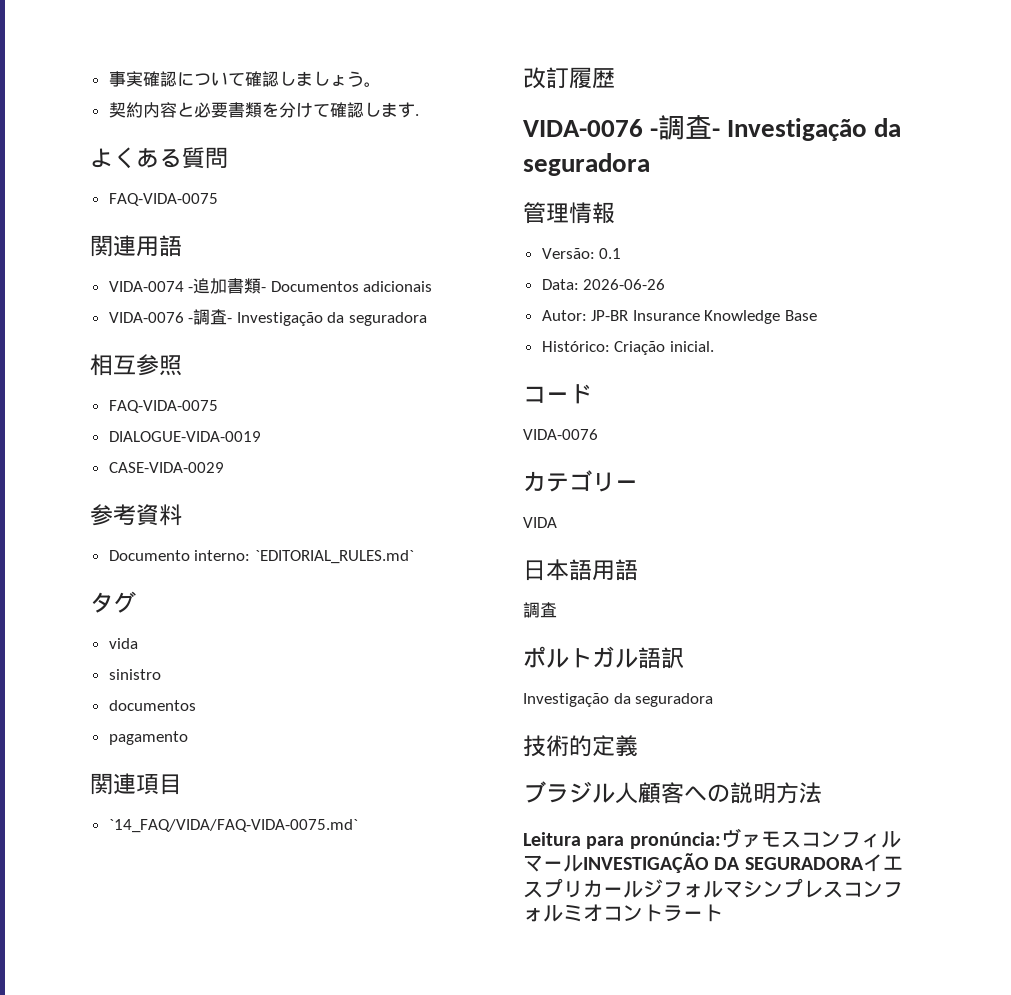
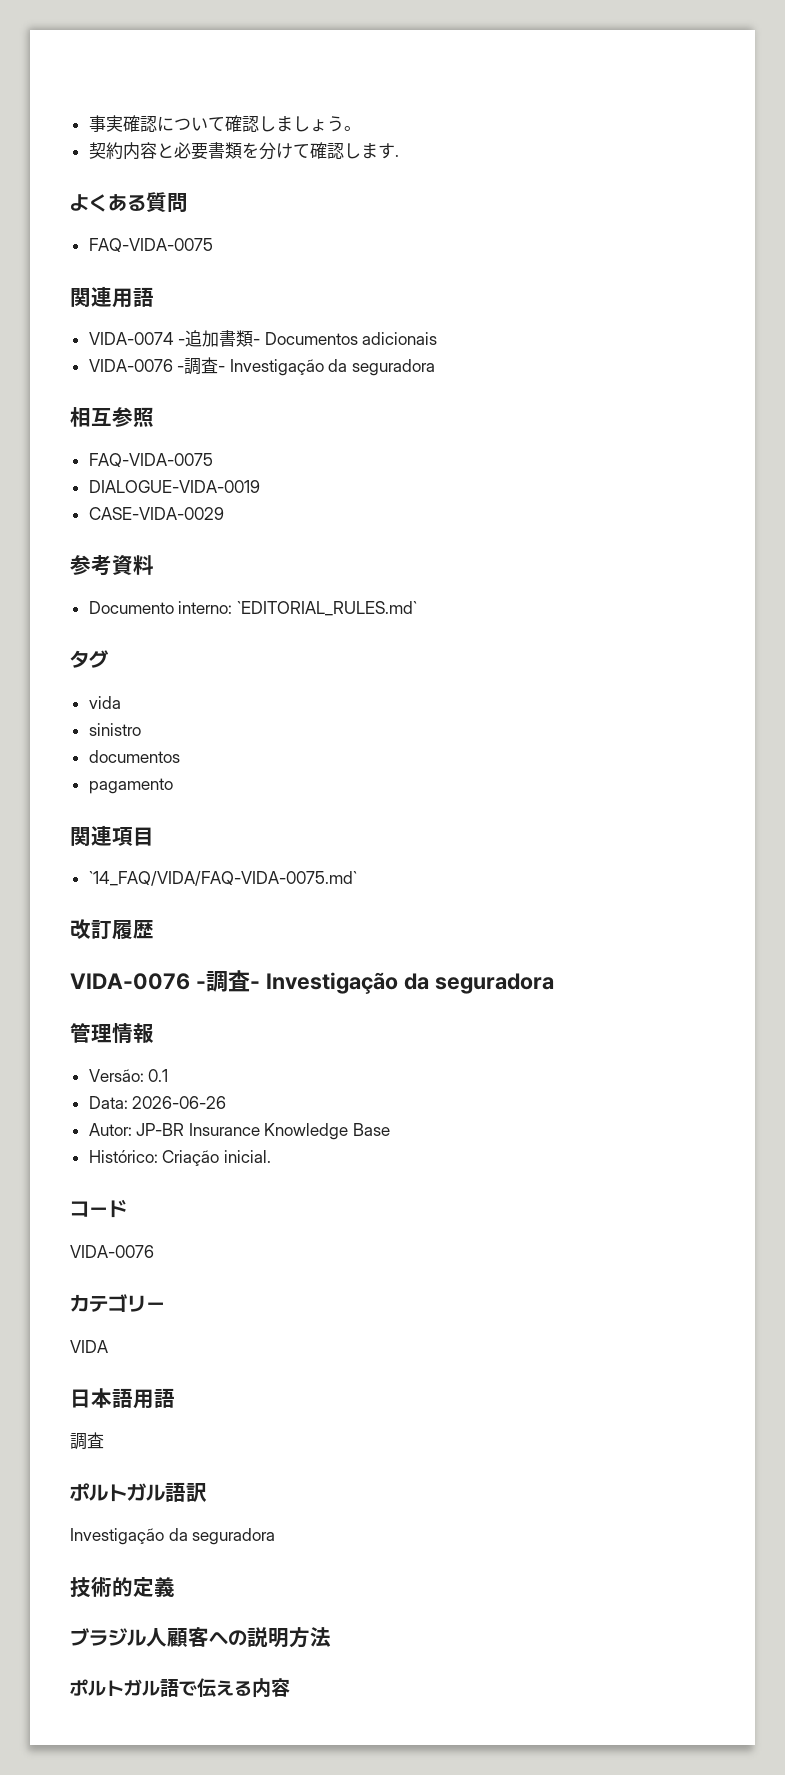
[523,828,901,849] [523,853,903,873] [523,878,903,898] [523,904,723,922] Leitura para pronúncia:ヴァモスコンフィルマールINVESTIGAÇÃO DA SEGURADORAイエスプリカールジフォルマシンプレスコンフォルミオコントラート -> [70,1678,290,1698] ポルトガル語で伝える内容

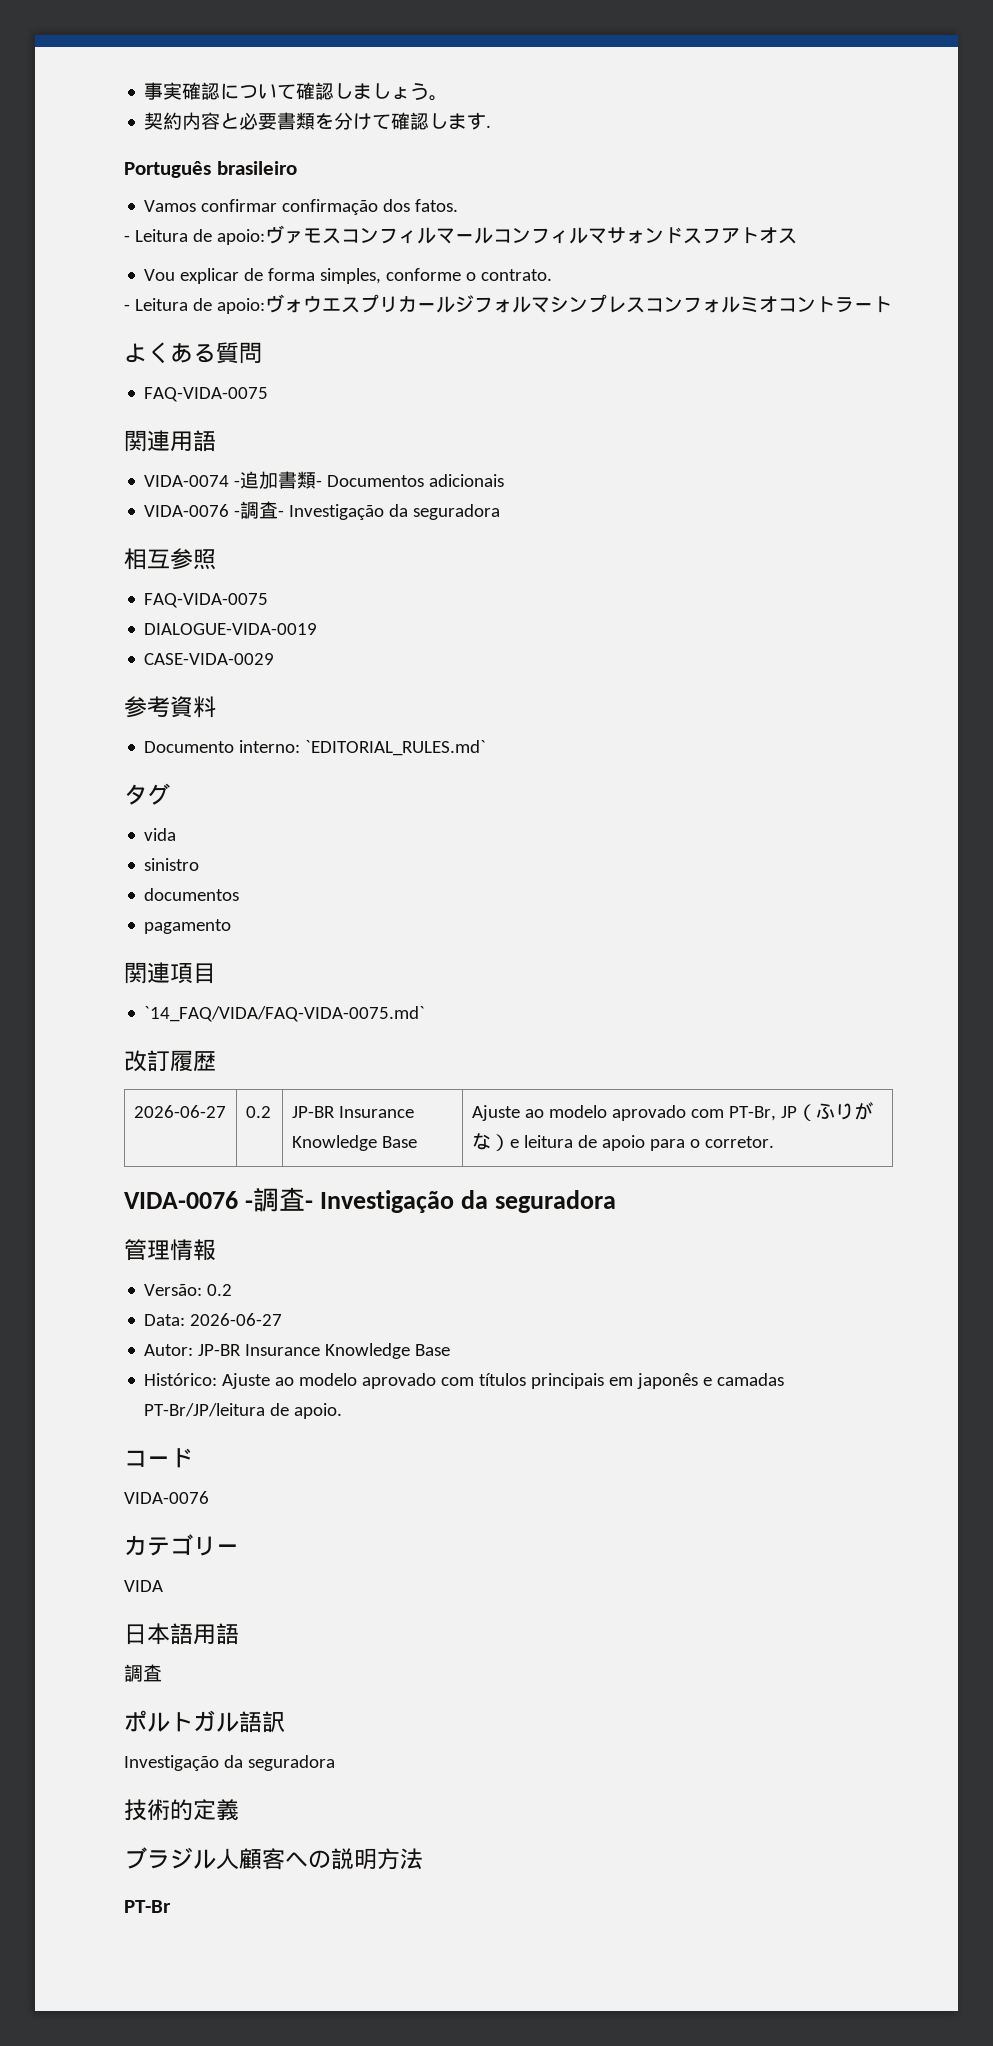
(399, 155) none -> [124,161,297,178] [144,199,459,215] [124,225,797,245] [144,268,553,284] [124,294,892,314] // Português brasileiro // Vamos confirmar confirmação dos fatos. // - Leitura de apoio:ヴァモスコンフィルマールコンフィルマサォンドスフアトオス // Vou explicar de forma simples, conforme o contrato. // - Leitura de apoio:ヴォウエスプリカールジフォルマシンプレスコンフォルミオコントラート
(154, 929) none -> [133,1105,226,1118] [245,1106,271,1118] [291,1106,414,1118] [291,1135,417,1151] [471,1102,873,1121] [471,1133,774,1151] // 2026-06-27 | 0.2 | JP-BR Insurance Knowledge Base | Ajuste ao modelo aprovado com PT-Br, JP（ふりがな）e leitura de apoio para o corretor.
[148,1069,169,1082] 0.1 -> [207,1284,233,1296] 0.2
[132,1096,227,1109] 2026-06-26 -> [190,1313,283,1326] 2026-06-27
[162,1150,271,1166] Criação inicial. -> [222,1373,785,1389] [144,1403,343,1419] Ajuste ao modelo aprovado com títulos principais em japonês e camadas PT-Br/JP/leitura de apoio.
[70,1678,290,1698] ポルトガル語で伝える内容 -> [124,1900,171,1913] PT-Br

